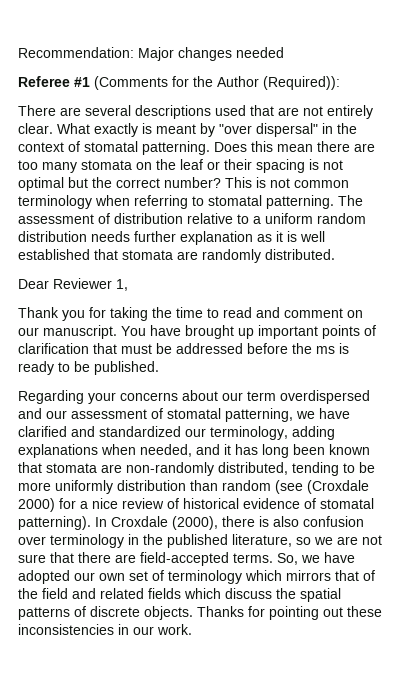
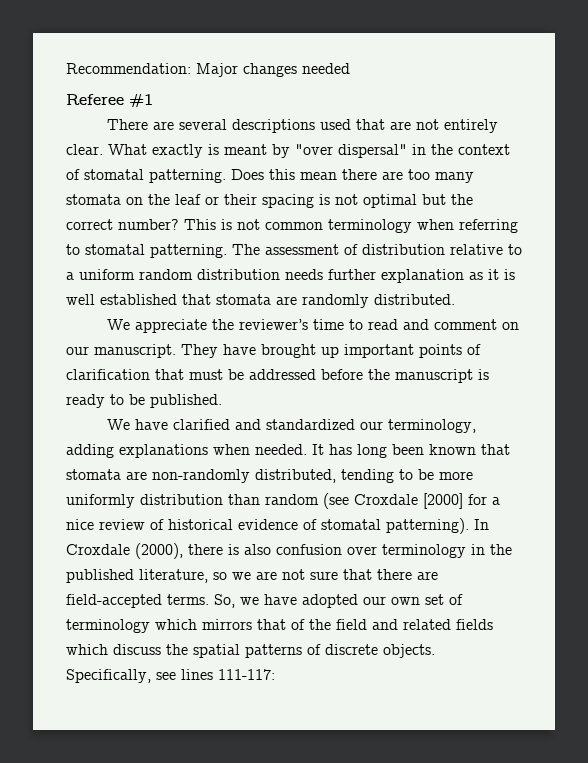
[94,76,340,90] (Comments for the Author (Required)): -> (153, 100) none
[18,278,128,291] [18,307,172,321] Dear Reviewer 1, // Thank you for taking the -> [106,319,308,333] We appreciate the reviewer’s
[121,326,146,336] You -> [181,344,218,358] They
[316,346,335,354] ms -> [395,369,473,383] manuscript
[18,390,370,404] [18,408,315,422] Regarding your concerns about our term overdispersed and our assessment of stomatal patterning, we -> [106,419,130,430] We
[140,444,231,457] needed, and it -> [255,444,324,455] needed. It
[307,480,369,494] [18,498,55,512] (Croxdale 2000) -> [354,493,463,509] Croxdale [2000]
[197,606,382,620] [18,624,192,635] Thanks for pointing out these inconsistencies in our work. -> [66,669,275,683] Specifically, see lines 111-117:

